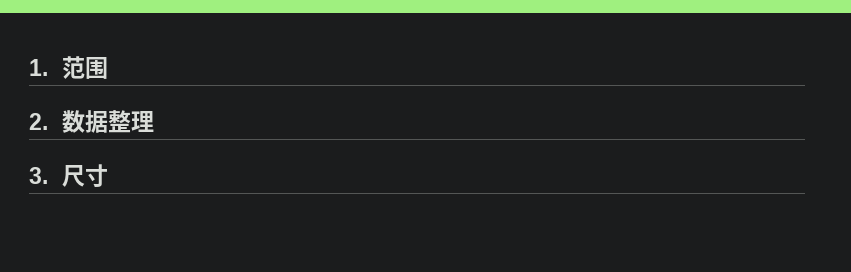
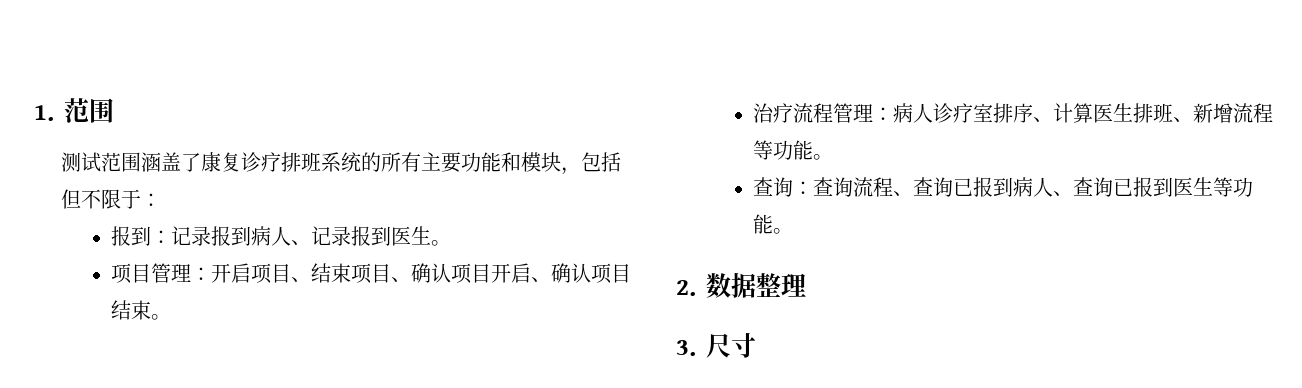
(108, 68) none -> [61,152,622,175] [61,189,162,209] [110,226,451,246] [110,263,631,284] [110,300,171,320] [752,103,1273,123] [752,140,833,160] [752,177,1253,197] [752,214,793,234] // 测试范围涵盖了康复诊疗排班系统的所有主要功能和模块，包括但不限于： // 报到：记录报到病人、记录报到医生。 // 项目管理：开启项目、结束项目、确认项目开启、确认项目结束。 // 治疗流程管理：病人诊疗室排序、计算医生排班、新增流程等功能。 // 查询：查询流程、查询已报到病人、查询已报到医生等功能。

